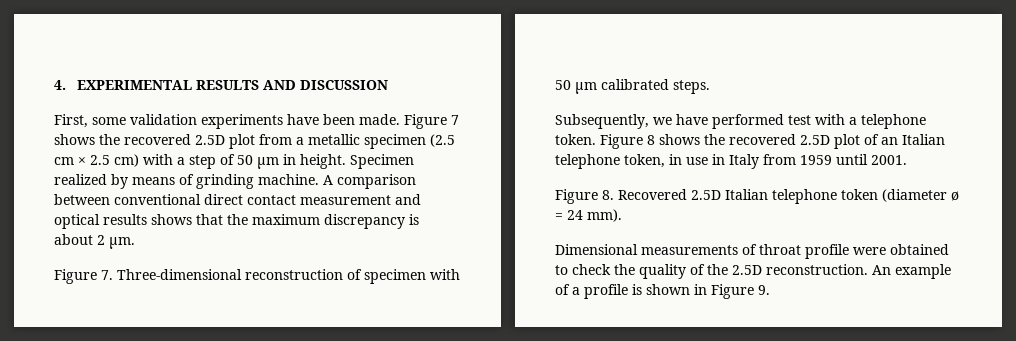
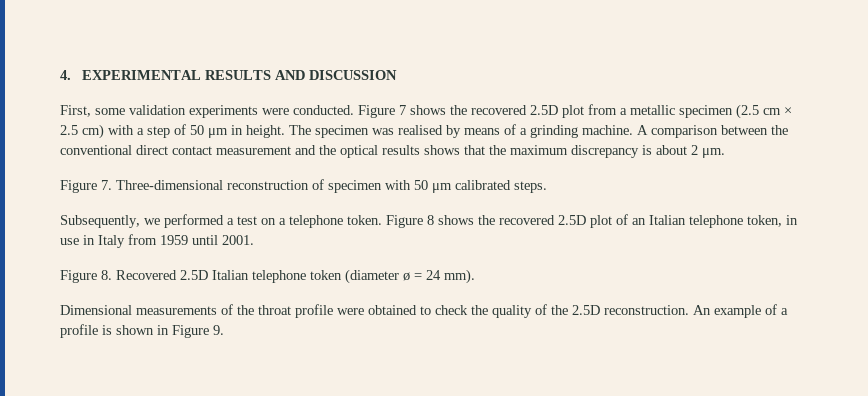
[287,114,400,125] have been made. -> [262,105,354,115] were conducted.
[350,154,414,169] [54,174,107,185] Specimen realized -> [289,125,443,138] The specimen was realised
(194, 179) none -> [520,128,527,135] a
(110, 199) none -> [771,125,788,135] the
(421, 199) none -> [319,145,336,155] the
[676,114,845,129] have performed test with -> [164,214,276,228] performed a test on
(757, 249) none -> [237,305,254,315] the

